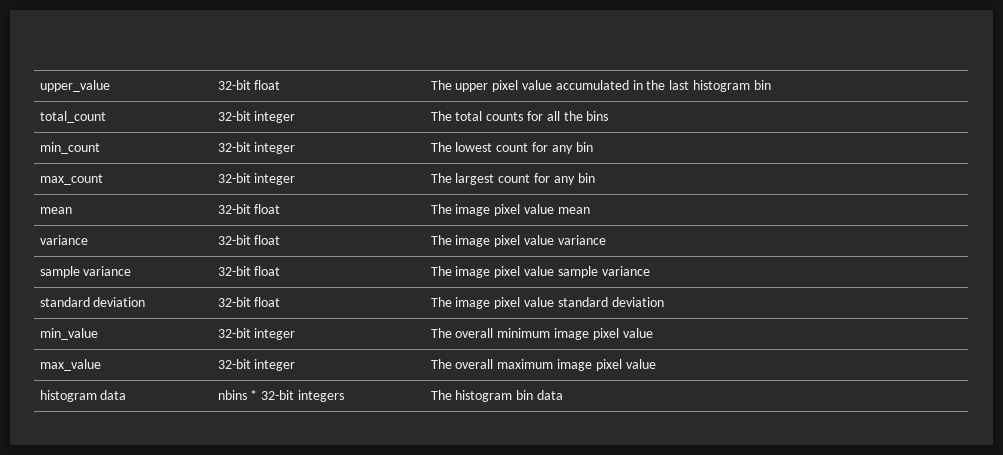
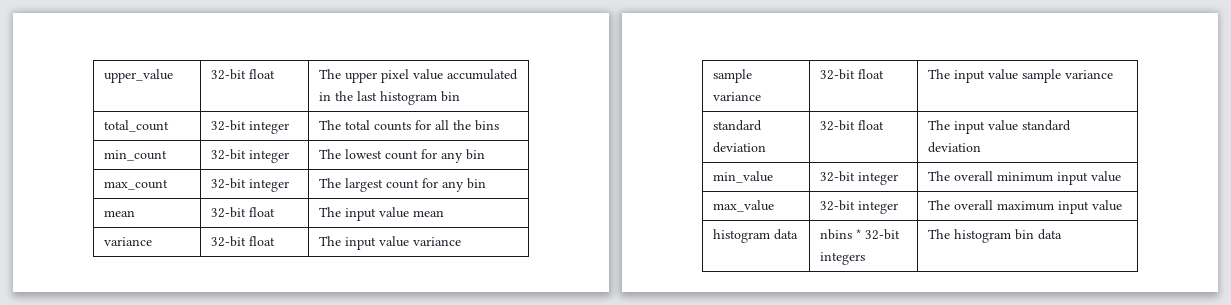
[455,204,521,216] image pixel -> [345,208,377,221] input
[455,235,521,247] image pixel -> [345,237,377,250] input
[455,266,521,278] image pixel -> [954,70,986,83] input
[455,297,521,309] image pixel -> [954,121,986,134] input
[554,328,619,340] image pixel -> [1057,172,1089,185] input
[557,359,622,371] image pixel -> [1058,201,1090,214] input

